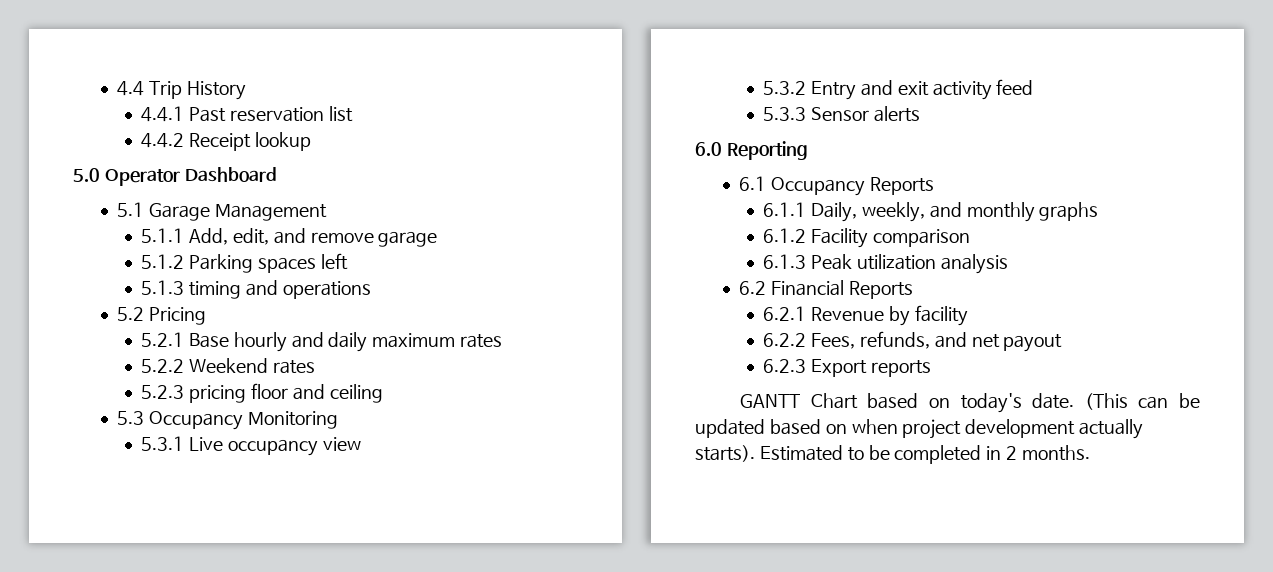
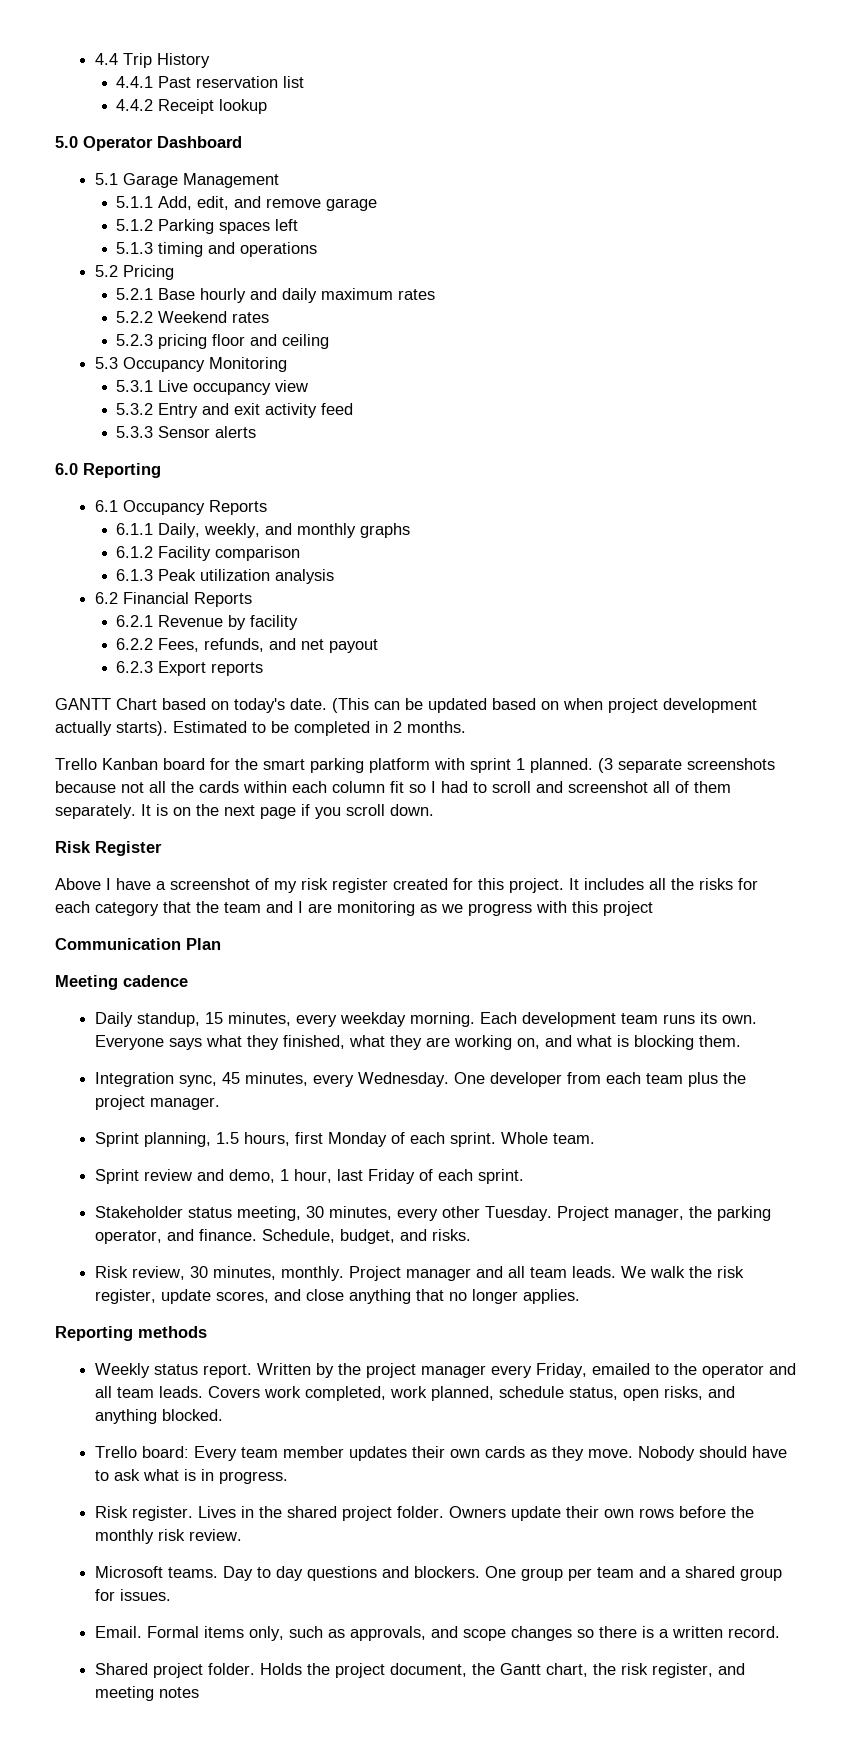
(1091, 453) none -> [55,758,775,773] [55,781,731,793] [55,804,434,819] [55,841,162,856] [55,878,758,893] [55,901,653,916] [55,938,221,950] [55,975,188,990] [94,1012,757,1027] [94,1035,741,1050] [94,1072,746,1087] [94,1095,220,1110] [94,1132,595,1147] [94,1169,524,1184] [94,1206,771,1221] [94,1229,471,1244] [94,1266,744,1281] [94,1289,580,1304] [55,1326,207,1341] [94,1363,796,1378] [94,1386,735,1401] [94,1409,223,1424] [94,1446,787,1461] [94,1469,288,1484] [94,1506,754,1521] [94,1529,242,1544] [94,1566,782,1581] [94,1589,171,1601] [94,1626,780,1641] [94,1663,745,1678] [94,1686,199,1701] // Trello Kanban board for the smart parking platform with sprint 1 planned. (3 separate screenshots because not all the cards within each column fit so I had to scroll and screenshot all of them separately. It is on the next page if you scroll down. // Risk Register // Above I have a screenshot of my risk register created for this project. It includes all the risks for each category that the team and I are monitoring as we progress with this project // Communication Plan // Meeting cadence // Daily standup, 15 minutes, every weekday morning. Each development team runs its own. Everyone says what they finished, what they are working on, and what is blocking them. // Integration sync, 45 minutes, every Wednesday. One developer from each team plus the project manager. // Sprint planning, 1.5 hours, first Monday of each sprint. Whole team. // Sprint review and demo, 1 hour, last Friday of each sprint. // Stakeholder status meeting, 30 minutes, every other Tuesday. Project manager, the parking operator, and finance. Schedule, budget, and risks. // Risk review, 30 minutes, monthly. Project manager and all team leads. We walk the risk register, update scores, and close anything that no longer applies. // Reporting methods // Weekly status report. Written by the project manager every Friday, emailed to the operator and all team leads. Covers work completed, work planned, schedule status, open risks, and anything blocked. // Trello board: Every team member updates their own cards as they move. Nobody should have to ask what is in progress. // Risk register. Lives in the shared project folder. Owners update their own rows before the monthly risk review. // Microsoft teams. Day to day questions and blockers. One group per team and a shared group for issues. // Email. Formal items only, such as approvals, and scope changes so there is a written record. // Shared project folder. Holds the project document, the Gantt chart, the risk register, and meeting notes

